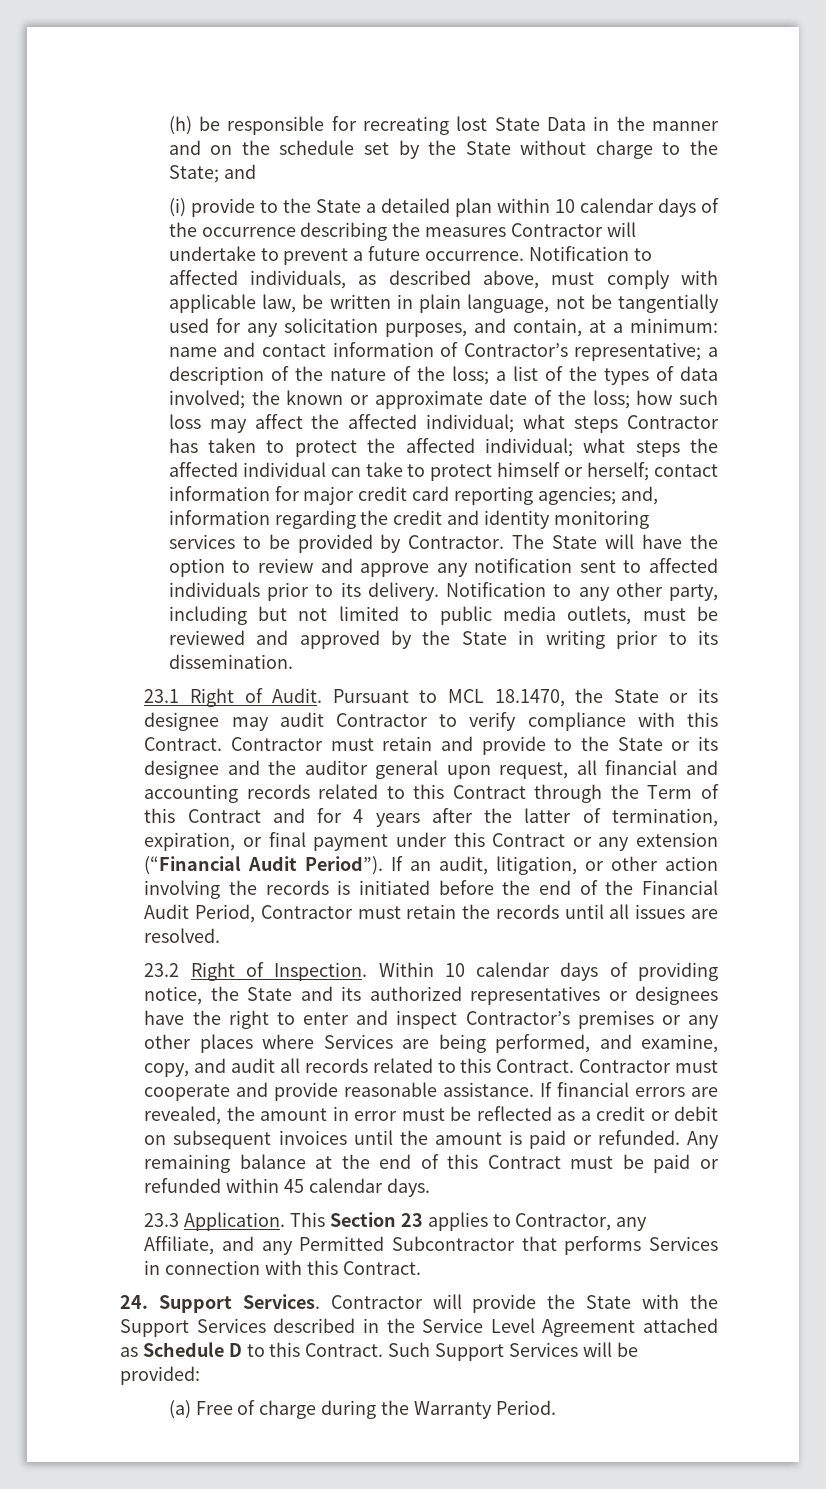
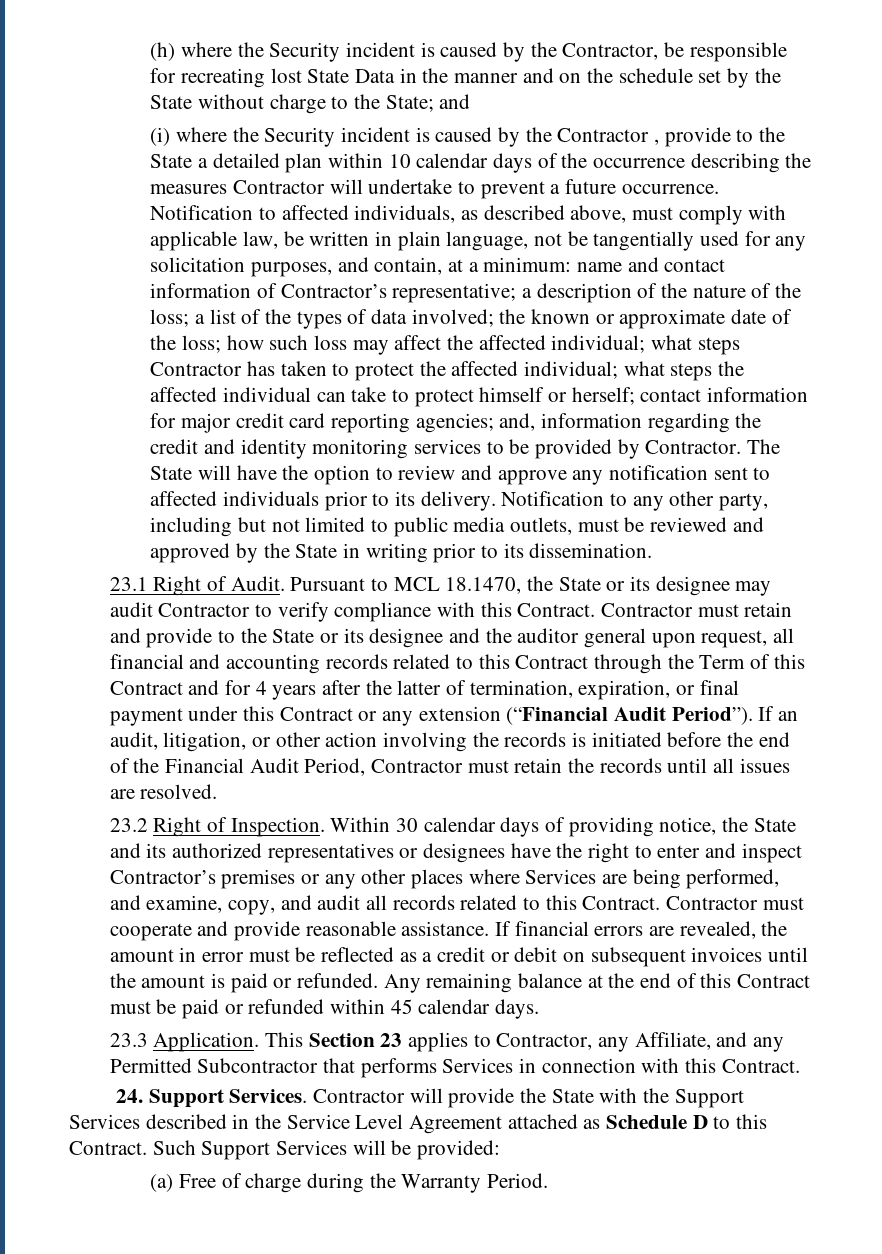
(192, 125) none -> [180,42,659,62] where the Security incident is caused by the Contractor,
(186, 207) none -> [175,127,659,147] where the Security incident is caused by the Contractor ,
[444,963,465,977] 10 -> [395,818,418,832] 30

